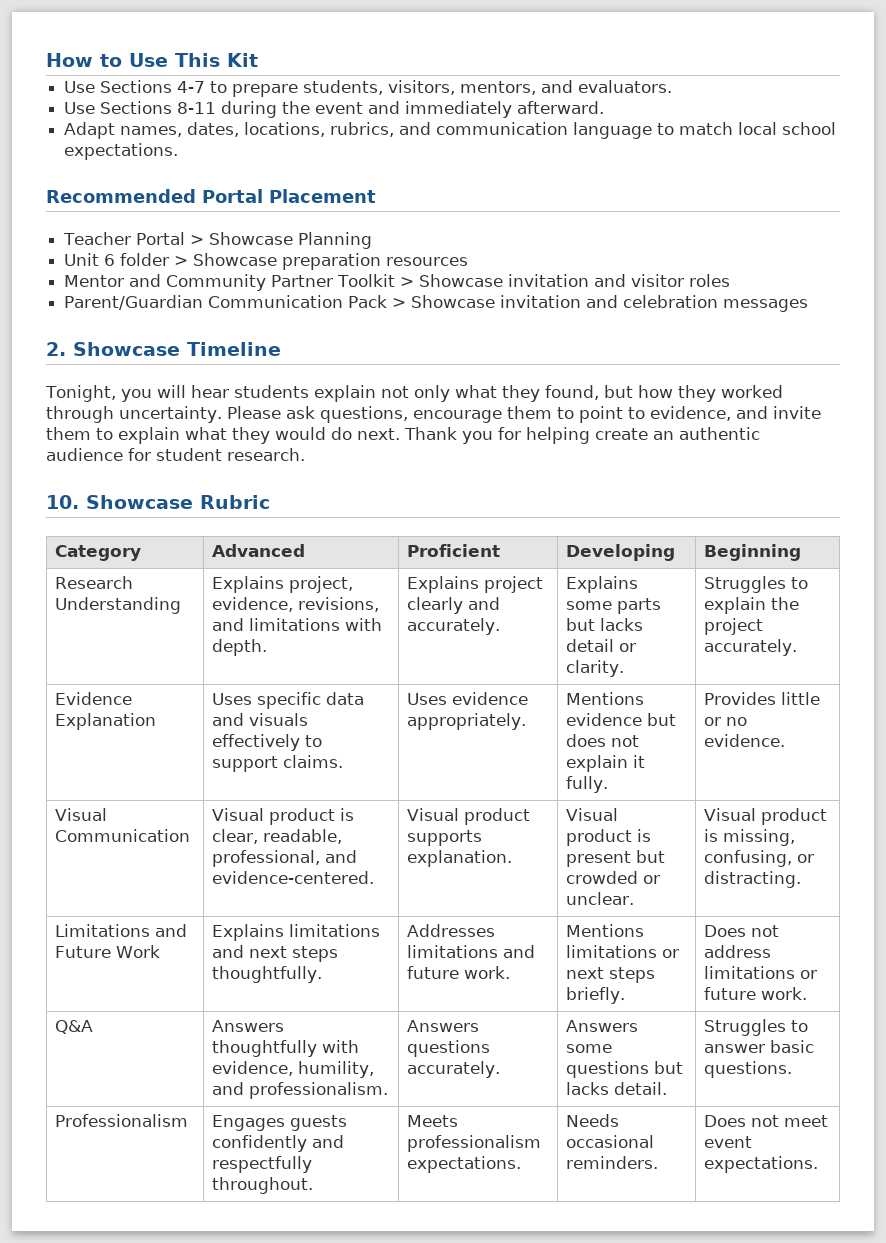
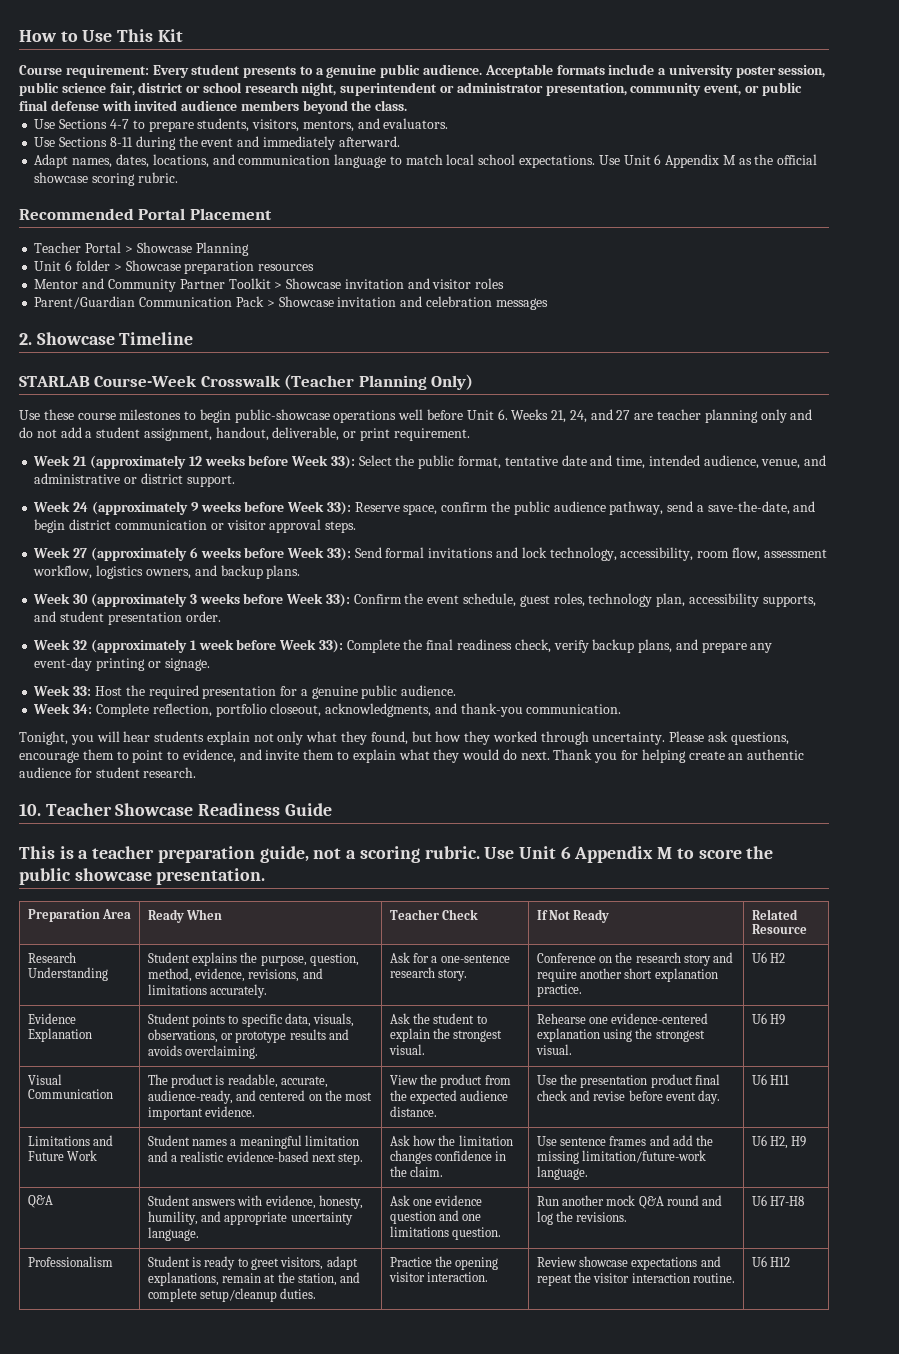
(258, 60) none -> [19,64,826,78] [19,82,802,96] [19,100,408,114] // Course requirement: Every student presents to a genuine public audience. Acceptable formats include a university poster session, public science fair, district or school research night, superintendent or administrator presentation, community event, or public final defense with invited audience members beyond the class.
[330,122,395,137] rubrics, -> (209, 161) none
(179, 151) none -> [598,154,818,168] [34,172,178,186] Use Unit 6 Appendix M as the official showcase scoring rubric.
(281, 349) none -> [19,374,474,390] [19,409,813,423] [19,427,470,441] [33,455,827,469] [34,473,235,487] [33,501,816,515] [34,519,357,533] [33,547,827,561] [33,565,301,579] [33,593,816,607] [34,611,221,625] [33,639,773,653] [34,657,210,671] [33,685,457,699] [33,703,622,717] // STARLAB Course-Week Crosswalk (Teacher Planning Only) // Use these course milestones to begin public-showcase operations well before Unit 6. Weeks 21, 24, and 27 are teacher planning only and do not add a student assignment, handout, deliverable, or print requirement. // Week 21 (approximately 12 weeks before Week 33): Select the public format, tentative date and time, intended audience, venue, and administrative or district support. // Week 24 (approximately 9 weeks before Week 33): Reserve space, confirm the public audience pathway, send a save-the-date, and begin district communication or visitor approval steps. // Week 27 (approximately 6 weeks before Week 33): Send formal invitations and lock technology, accessibility, room flow, assessment workflow, logistics owners, and backup plans. // Week 30 (approximately 3 weeks before Week 33): Confirm the event schedule, guest roles, technology plan, accessibility supports, and student presentation order. // Week 32 (approximately 1 week before Week 33): Complete the final readiness check, verify backup plans, and prepare any event-day printing or signage. // Week 33: Host the required presentation for a genuine public audience. // Week 34: Complete reflection, portfolio closeout, acknowledgments, and thank-you communication.
[86,495,270,509] [55,545,142,561] [212,544,306,557] [407,544,501,557] [566,544,676,561] [704,544,802,561] [55,576,134,589] [55,597,182,614] [212,576,354,593] [212,597,380,612] [212,618,383,631] [212,639,268,656] [407,576,544,593] [407,597,501,614] [407,618,501,635] [566,576,639,593] [566,598,662,614] [566,618,644,631] [566,639,637,652] [566,660,625,677] [704,576,809,593] [704,597,800,614] [704,618,764,635] [704,639,798,656] [55,692,133,705] [55,713,157,730] [212,692,365,709] [212,713,309,726] [212,734,323,751] [212,755,344,772] [407,692,529,705] [407,713,527,730] [566,692,645,705] [566,713,677,726] [566,734,640,747] [566,755,646,772] [566,776,609,793] [704,692,821,705] [704,717,748,726] [704,734,786,747] Showcase Rubric // Category | Advanced | Proficient | Developing | Beginning // Research Understanding | Explains project, evidence, revisions, and limitations with depth. | Explains project clearly and accurately. | Explains some parts but lacks detail or clarity. | Struggles to explain the project accurately. // Evidence Explanation | Uses specific data and visuals effectively to support claims. | Uses evidence appropriately. | Mentions evidence but does not explain it fully. | Provides little or no evidence. -> [45,803,332,816] [19,846,774,863] [19,868,266,885] [27,909,131,922] [147,909,222,923] [389,909,478,920] [536,909,610,923] [751,909,798,920] [751,924,807,934] [27,952,76,963] [27,967,108,981] [147,952,360,966] [147,968,323,982] [147,984,267,998] [389,952,510,963] [389,967,467,981] [536,952,734,966] [536,968,718,982] [536,984,582,997] [751,952,785,963] [27,1013,76,1024] [27,1028,92,1042] [147,1013,355,1027] [147,1029,350,1043] [147,1045,258,1059] [389,1013,487,1024] [389,1028,503,1042] [388,1044,425,1055] [536,1013,709,1024] [536,1028,705,1042] [535,1044,572,1055] [751,1013,785,1025] Teacher Showcase Readiness Guide // This is a teacher preparation guide, not a scoring rubric. Use Unit 6 Appendix M to score the public showcase presentation. // Preparation Area | Ready When | Teacher Check | If Not Ready | Related Resource // Research Understanding | Student explains the purpose, question, method, evidence, revisions, and limitations accurately. | Ask for a one-sentence research story. | Conference on the research story and require another short explanation practice. | U6 H2 // Evidence Explanation | Student points to specific data, visuals, observations, or prototype results and avoids overclaiming. | Ask the student to explain the strongest visual. | Rehearse one evidence-centered explanation using the strongest visual. | U6 H9
[212,808,355,825] [212,829,343,844] [212,850,358,867] [212,871,375,884] [407,808,531,825] [407,830,483,846] [407,850,513,867] [566,808,619,821] [566,829,652,846] [566,850,666,867] [566,871,661,884] [566,892,635,905] [704,808,828,825] [704,829,796,846] [704,850,815,867] [704,871,802,888] [55,924,188,937] [55,945,161,958] [212,924,381,941] [212,945,339,962] [212,966,323,983] [407,924,496,937] [407,945,536,958] [407,966,511,979] [566,924,645,937] [566,945,680,958] [566,967,656,983] [566,987,626,1004] [704,925,780,937] [704,945,772,958] [704,966,818,979] [704,987,808,1000] Visual product is clear, readable, professional, and evidence-centered. | Visual product supports explanation. | Visual product is present but crowded or unclear. | Visual product is missing, confusing, or distracting. // Limitations and Future Work | Explains limitations and next steps thoughtfully. | Addresses limitations and future work. | Mentions limitations or next steps briefly. | Does not address limitations or future work. -> [147,1074,329,1088] [147,1090,373,1104] [147,1106,255,1120] [389,1074,511,1088] [389,1090,509,1104] [389,1106,437,1117] [536,1074,721,1088] [536,1090,721,1104] [751,1074,789,1085] [27,1135,113,1146] [27,1150,97,1161] [147,1135,360,1149] [147,1151,364,1165] [389,1135,513,1146] [389,1150,507,1164] [389,1166,443,1177] [536,1135,714,1146] [536,1150,706,1164] [536,1166,588,1180] [751,1135,807,1149] The product is readable, accurate, audience-ready, and centered on the most important evidence. | View the product from the expected audience distance. | Use the presentation product final check and revise before event day. | U6 H11 // Limitations and Future Work | Student names a meaningful limitation and a realistic evidence-based next step. | Ask how the limitation changes confidence in the claim. | Use sentence frames and add the missing limitation/future-work language. | U6 H2, H9
[212,1020,285,1032] [212,1040,318,1057] Answers thoughtfully -> [147,1195,235,1206] Student answers
(294, 1068) none -> [319,1195,364,1209] honesty,
[249,1082,389,1099] [407,1020,480,1032] [407,1040,491,1057] [407,1061,501,1078] [566,1020,639,1032] [566,1044,613,1053] [566,1061,684,1078] [566,1082,668,1095] [704,1019,809,1036] [704,1040,815,1053] [704,1061,793,1078] [55,1114,189,1127] [212,1115,348,1131] [212,1135,345,1152] [212,1156,313,1173] [212,1177,314,1194] [407,1115,459,1127] [407,1135,542,1152] [407,1156,522,1173] [566,1114,620,1127] [566,1135,655,1148] [566,1156,659,1169] [704,1115,829,1127] [704,1136,753,1148] [704,1156,819,1173] professionalism. | Answers questions accurately. | Answers some questions but lacks detail. | Struggles to answer basic questions. // Professionalism | Engages guests confidently and respectfully throughout. | Meets professionalism expectations. | Needs occasional reminders. | Does not meet event expectations. -> [224,1212,353,1225] [147,1227,199,1241] [389,1195,483,1206] [389,1210,482,1224] [389,1226,501,1240] [536,1195,723,1209] [536,1211,628,1225] [751,1195,804,1206] [27,1256,113,1267] [147,1256,358,1270] [147,1272,361,1286] [147,1288,317,1302] [389,1256,499,1270] [388,1272,488,1282] [536,1256,721,1270] [536,1272,736,1286] [751,1256,790,1267] appropriate uncertainty language. | Ask one evidence question and one limitations question. | Run another mock Q&A round and log the revisions. | U6 H7-H8 // Professionalism | Student is ready to greet visitors, adapt explanations, remain at the station, and complete setup/cleanup duties. | Practice the opening visitor interaction. | Review showcase expectations and repeat the visitor interaction routine. | U6 H12

